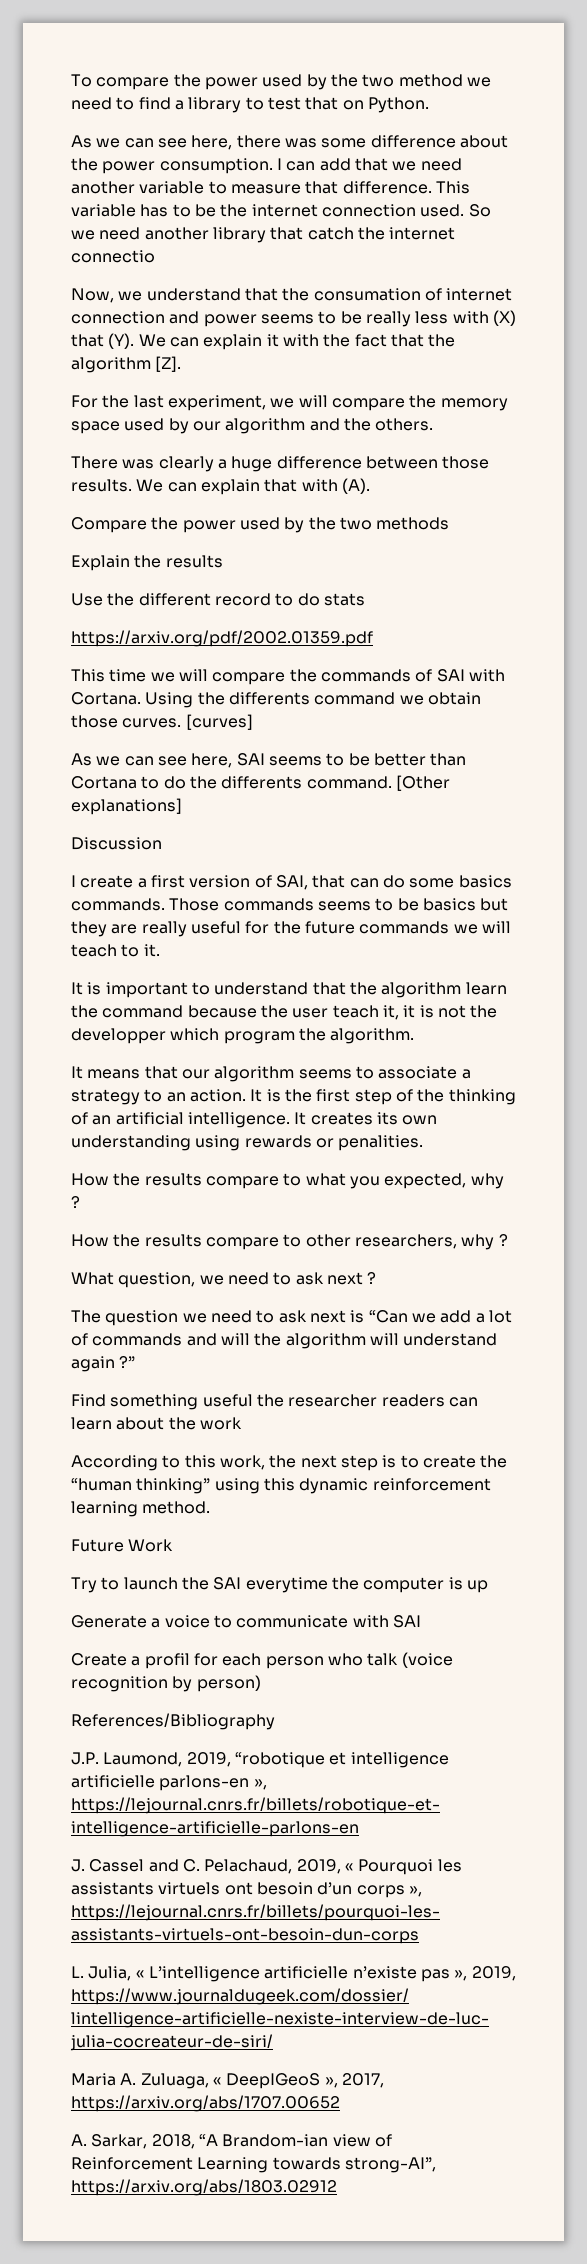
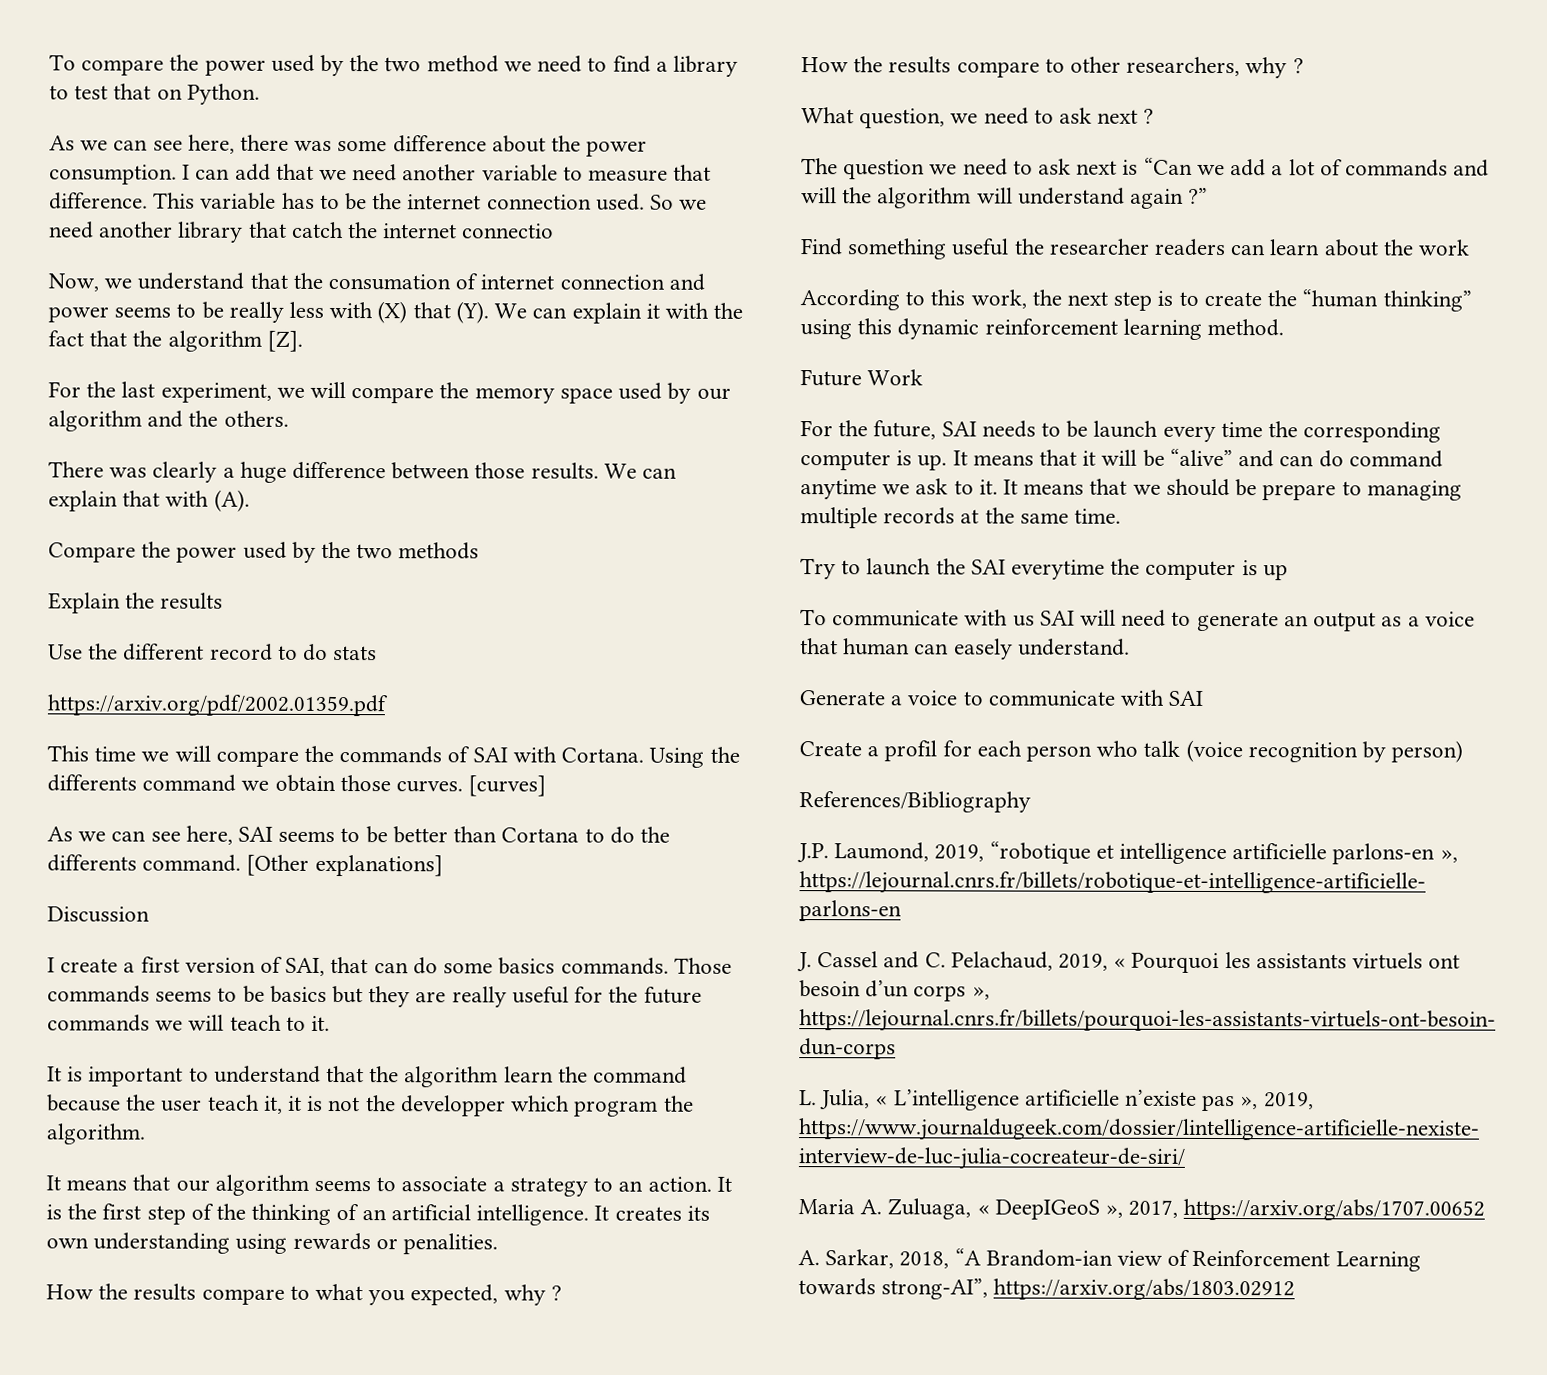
(174, 1545) none -> [800,420,1442,443] [800,448,1443,471] [800,478,1462,501] [800,507,1122,529] // For the future, SAI needs to be launch every time the corresponding computer is up. It means that it will be “alive” and can do command anytime we ask to it. It means that we should be prepare to managing multiple records at the same time.
(488, 1586) none -> [800,609,1475,632] [800,638,1130,660] // To communicate with us SAI will need to generate an output as a voice that human can easely understand.

